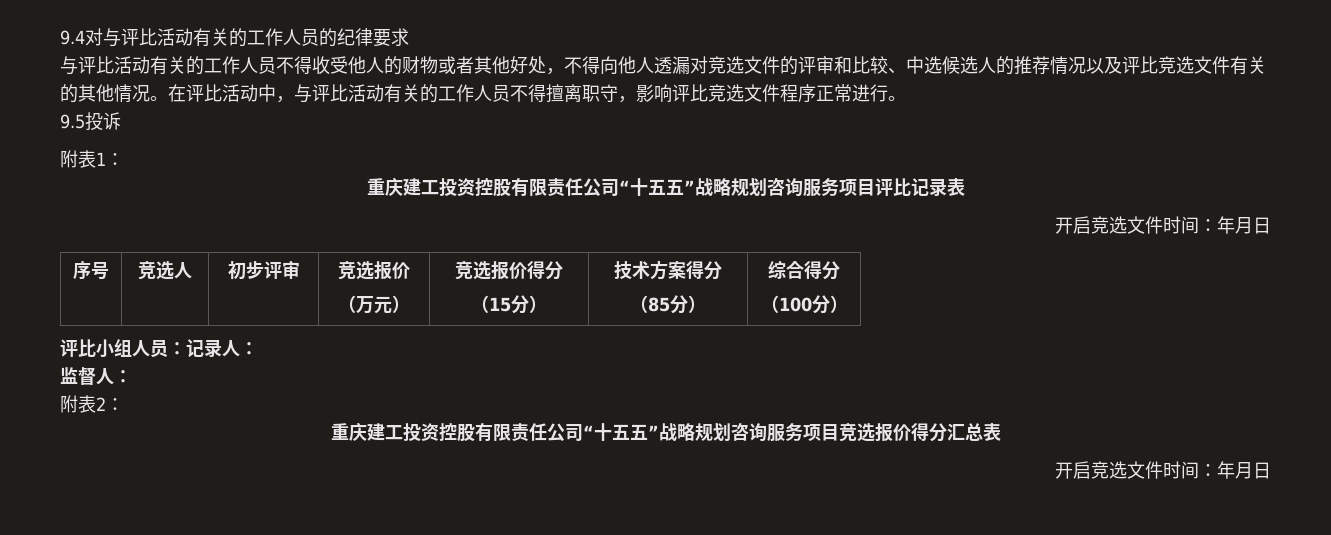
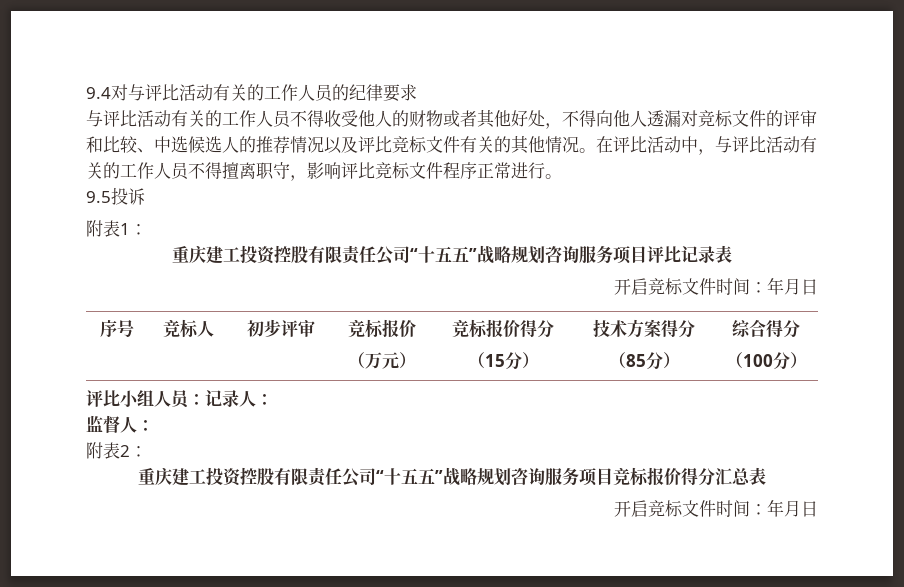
[726,56,744,74] 选 -> [715,110,733,127] 标
[1176,56,1194,74] 选 -> [409,136,427,153] 标
[726,84,744,102] 选 -> [392,162,410,179] 标
[1109,216,1127,234] 选 -> [665,278,683,295] 标
[156,261,174,280] 选 -> [180,319,199,338] 标
[356,261,374,280] 选 -> [365,319,384,338] 标
[473,261,491,280] 选 -> [469,319,488,338] 标
[856,423,875,442] 选 -> [630,467,649,486] 标
[1109,461,1127,479] 选 -> [665,500,683,517] 标

